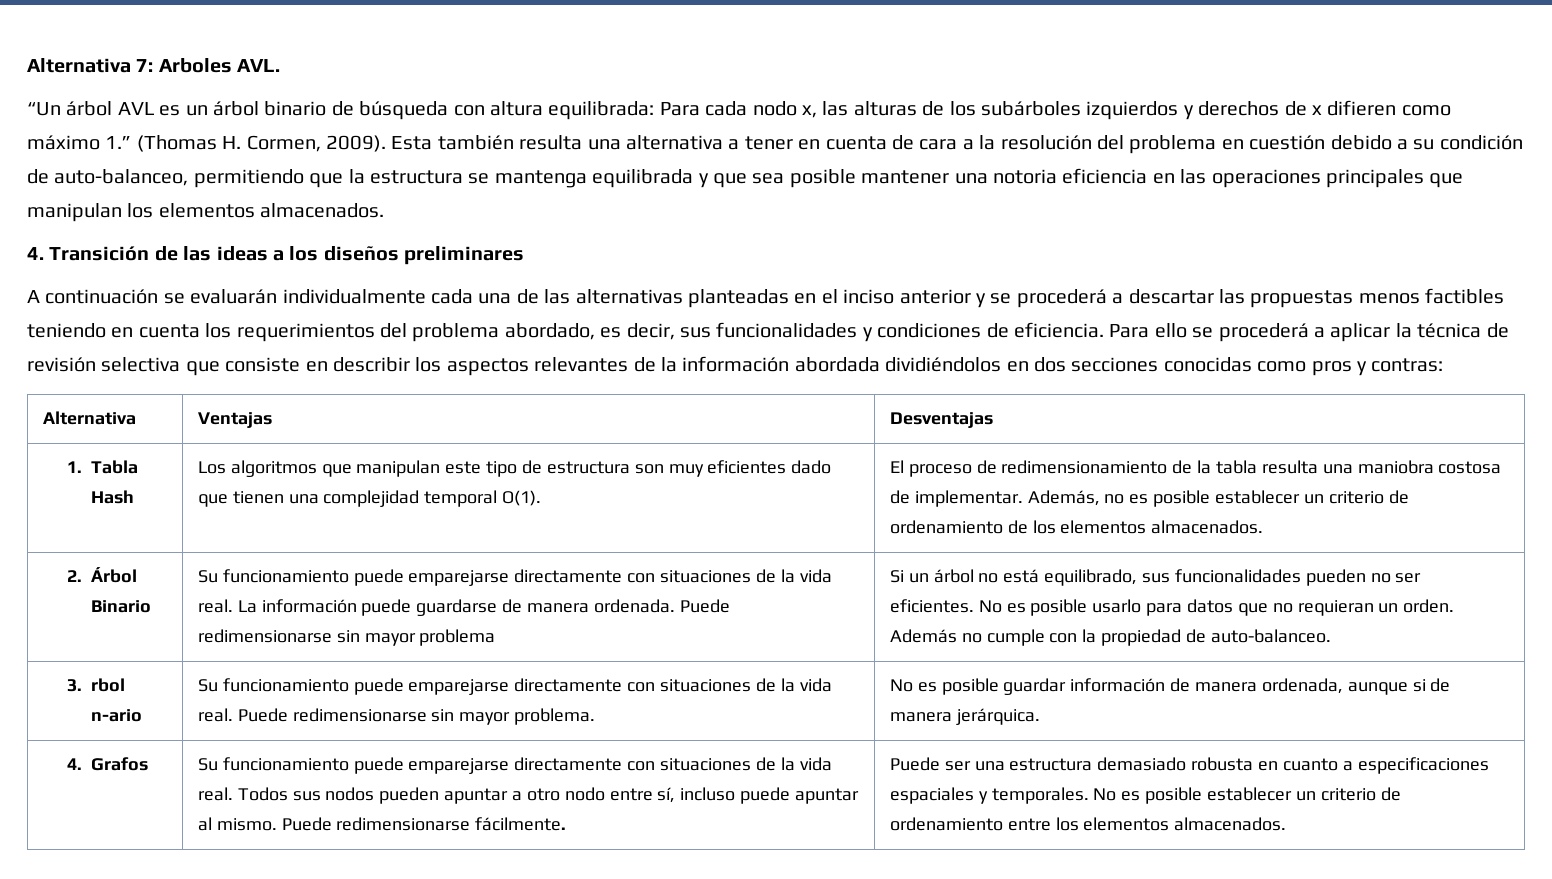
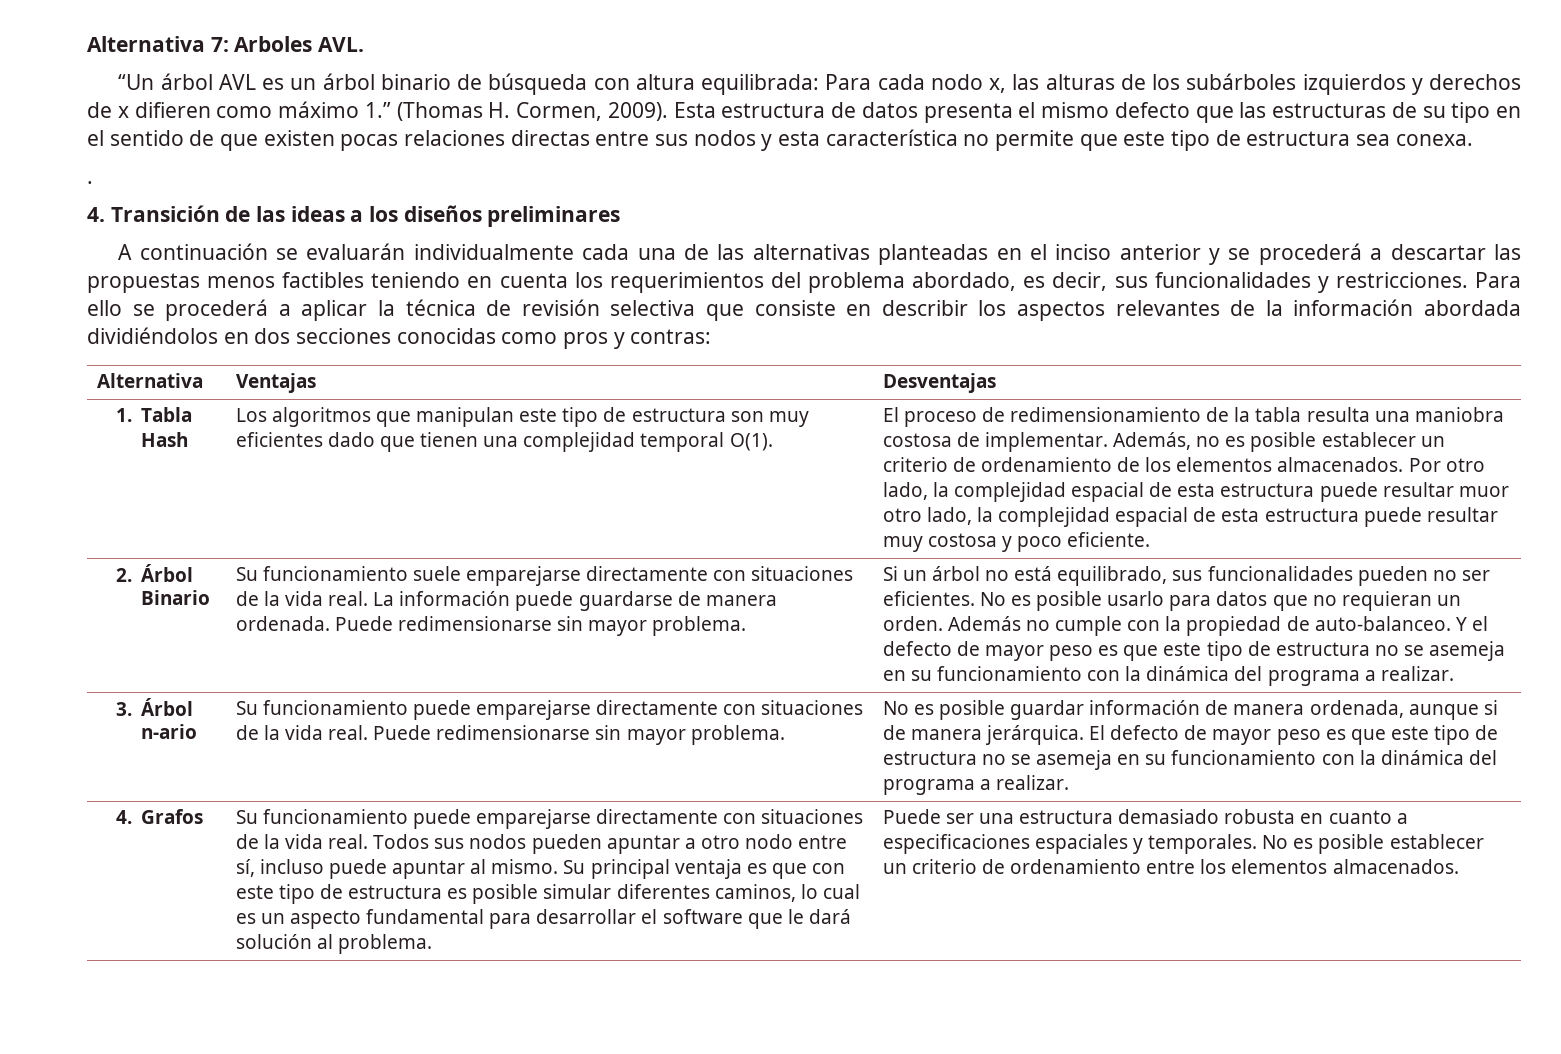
[437,135,1523,154] [27,168,1464,188] [27,203,385,222] también resulta una alternativa a tener en cuenta de cara a la resolución del problema en cuestión debido a su condición de auto-balanceo, permitiendo que la estructura se mantenga equilibrada y que sea posible mantener una notoria eficiencia en las operaciones principales que manipulan los elementos almacenados. -> [721,102,1521,123] [87,129,1473,151] [87,181,93,184] estructura de datos presenta el mismo defecto que las estructuras de su tipo en el sentido de que existen pocas relaciones directas entre sus nodos y esta característica no permite que este tipo de estructura sea conexa. // .
[877,322,1104,338] condiciones de eficiencia. -> [1335,272,1468,288] restricciones.
(1264, 527) none -> [1408,458,1485,472] [882,482,1509,502] [882,507,1498,527] [882,532,1151,552] Por otro lado, la complejidad espacial de esta estructura puede resultar muor otro lado, la complejidad espacial de esta estructura puede resultar muy costosa y poco eficiente.
[353,569,404,586] puede -> [412,566,461,581] suele
[419,629,496,646] problema -> [652,616,747,636] problema.
(1331, 636) none -> [1455,616,1488,631] [882,641,1506,661] [882,666,1454,686] Y el defecto de mayor peso es que este tipo de estructura no se asemeja en su funcionamiento con la dinámica del programa a realizar.
[90,678,125,692] rbol -> [141,698,194,716] Árbol
(1040, 716) none -> [1089,725,1499,745] [882,750,1497,770] [882,775,1069,795] El defecto de mayor peso es que este tipo de estructura no se asemeja en su funcionamiento con la dinámica del programa a realizar.
[281,817,567,831] Puede redimensionarse fácilmente. -> [563,859,846,879] [235,884,860,904] [235,909,851,929] [235,934,432,954] Su principal ventaja es que con este tipo de estructura es posible simular diferentes caminos, lo cual es un aspecto fundamental para desarrollar el software que le dará solución al problema.

